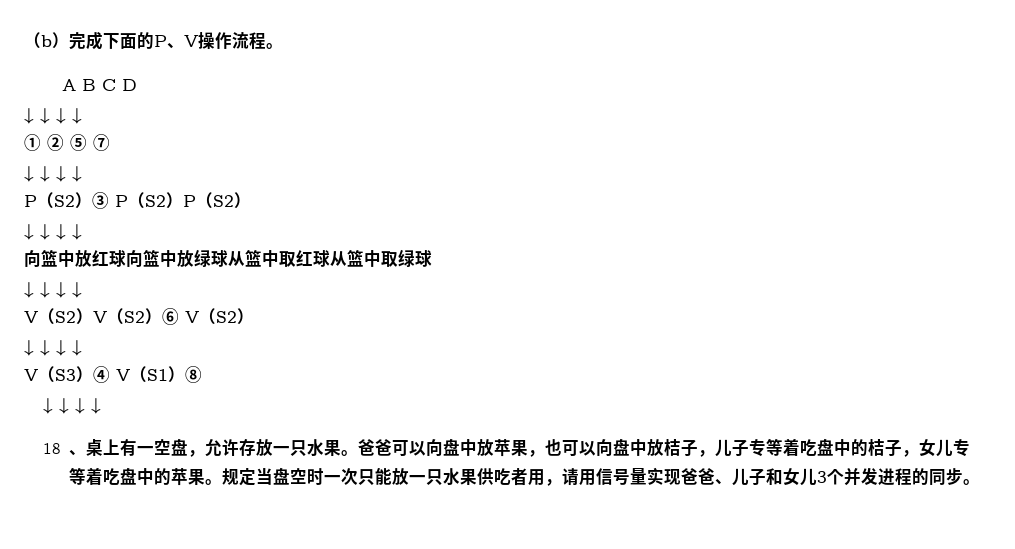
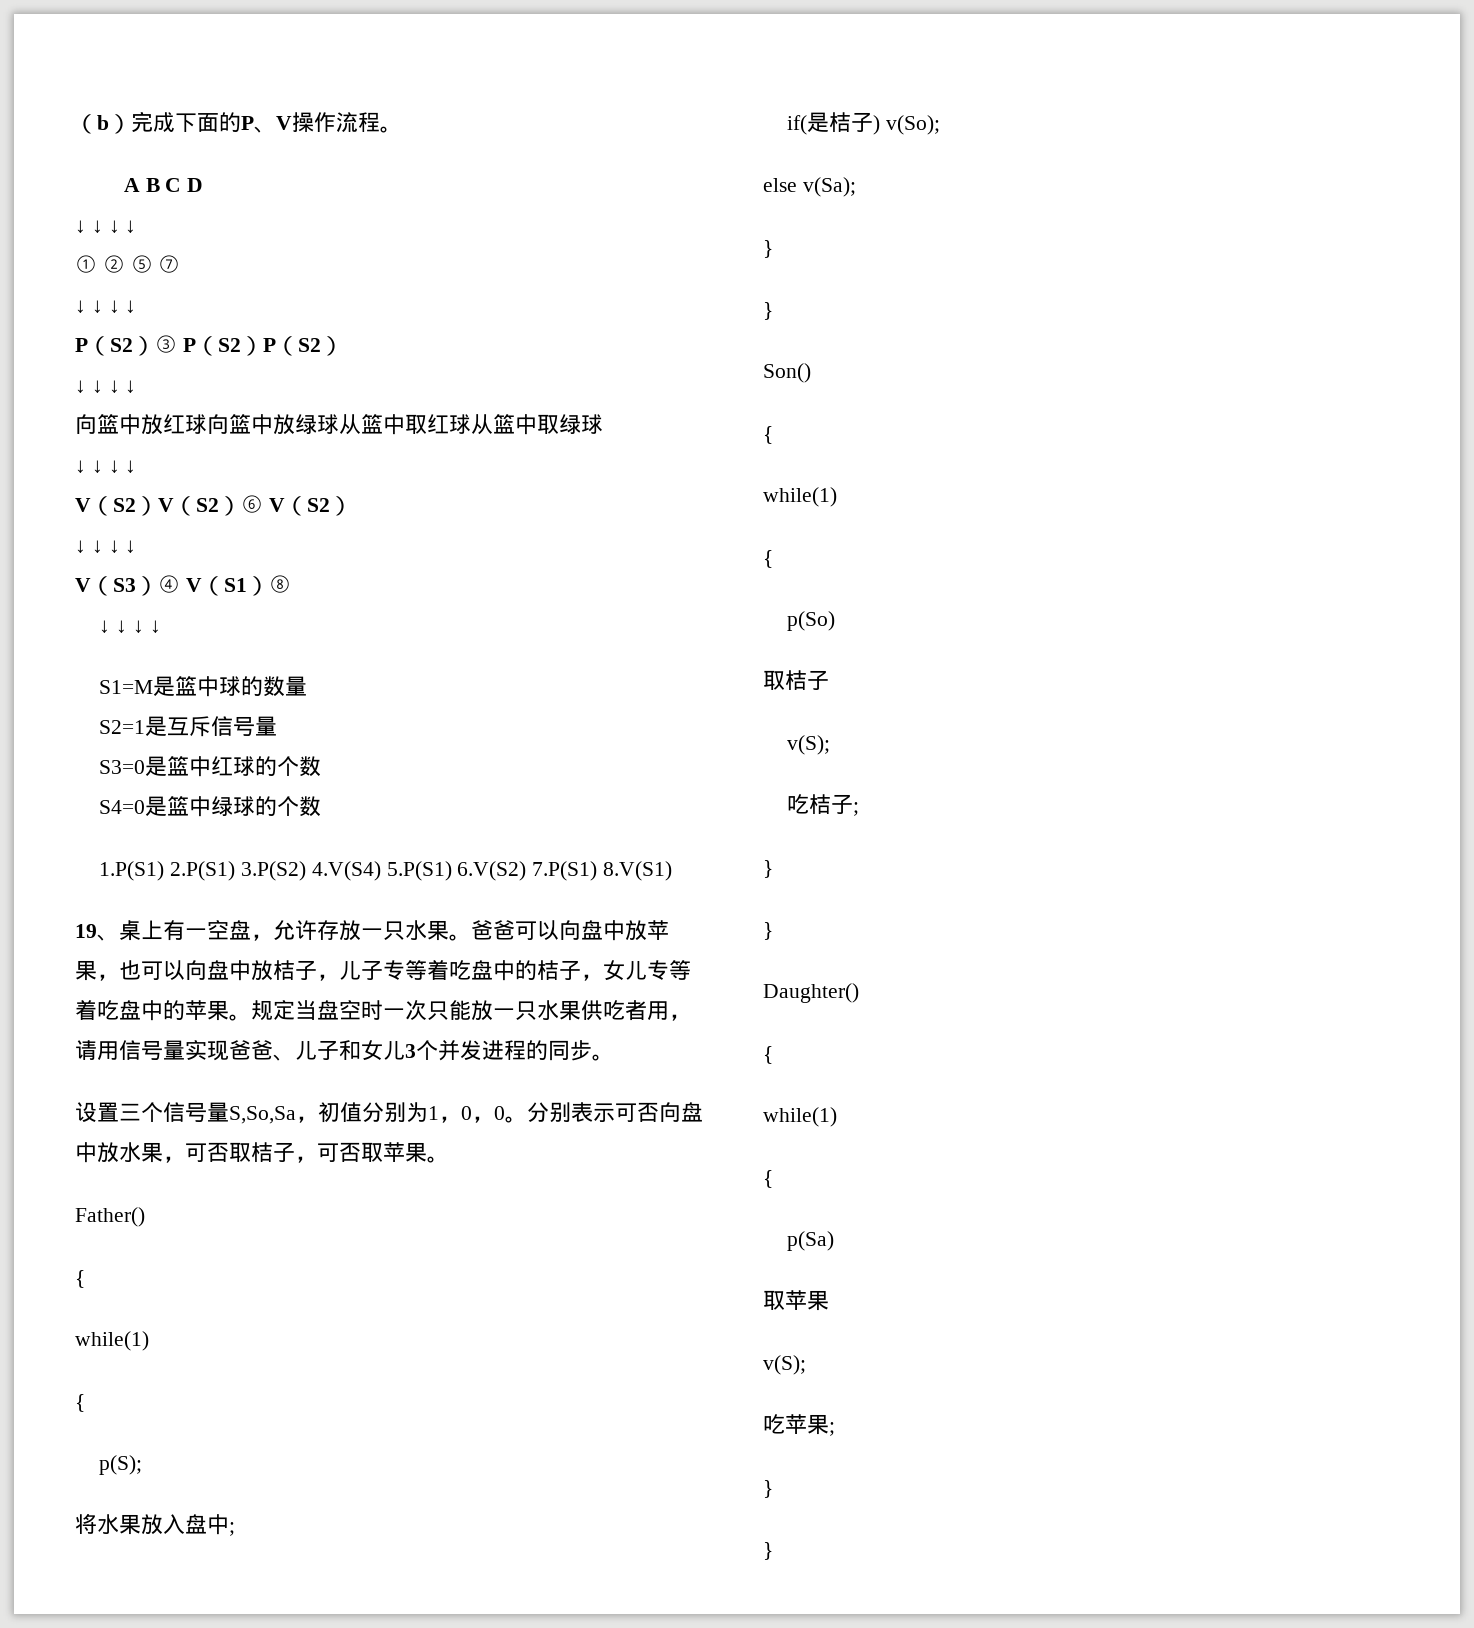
[43,443,62,454] 18 -> [99,676,308,697] [99,716,278,737] [99,756,322,777] [99,796,322,817] [99,861,673,881] [75,924,97,938] S1=M是篮中球的数量 // S2=1是互斥信号量 // S3=0是篮中红球的个数 // S4=0是篮中绿球的个数 // 1.P(S1) 2.P(S1) 3.P(S2) 4.V(S4) 5.P(S1) 6.V(S2) 7.P(S1) 8.V(S1) // 19
(981, 482) none -> [75,1102,703,1124] [75,1142,449,1163] [75,1207,145,1227] [75,1270,85,1288] [75,1331,149,1351] [75,1394,85,1412] [99,1455,143,1475] [75,1513,235,1536] [787,112,941,135] [763,177,856,197] [763,240,773,258] [763,302,773,320] [763,363,811,383] [763,426,773,444] [763,487,837,507] [763,550,773,568] [787,611,836,631] [763,670,829,690] [787,735,831,755] [787,794,860,816] [763,860,773,878] [763,922,773,940] [763,983,859,1003] [763,1046,773,1064] [763,1107,837,1127] [763,1170,773,1188] [787,1231,835,1251] [763,1290,829,1311] [763,1355,806,1375] [763,1414,835,1436] [763,1480,773,1498] [763,1542,773,1560] // 设置三个信号量S,So,Sa，初值分别为1，0，0。分别表示可否向盘中放水果，可否取桔子，可否取苹果。 // Father() // { // while(1) // { // p(S); // 将水果放入盘中; // if(是桔子) v(So); // else v(Sa); // } // } // Son() // { // while(1) // { // p(So) // 取桔子 // v(S); // 吃桔子; // } // } // Daughter() // { // while(1) // { // p(Sa) // 取苹果 // v(S); // 吃苹果; // } // }

